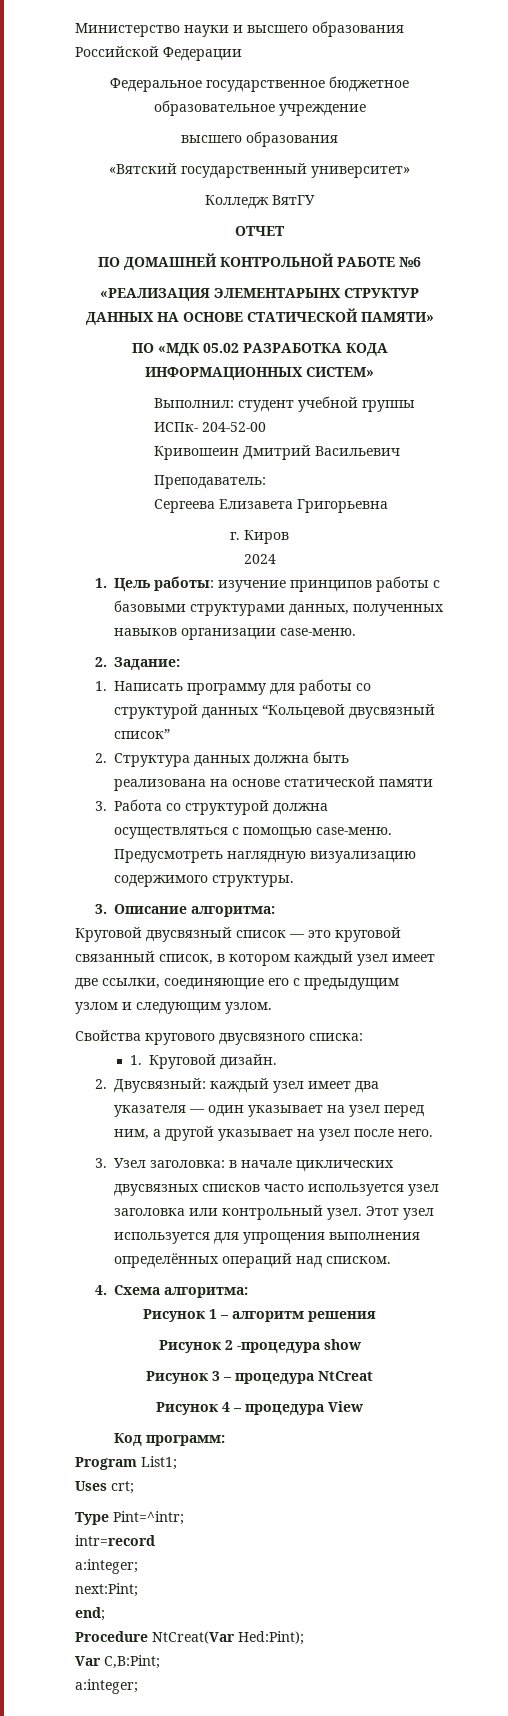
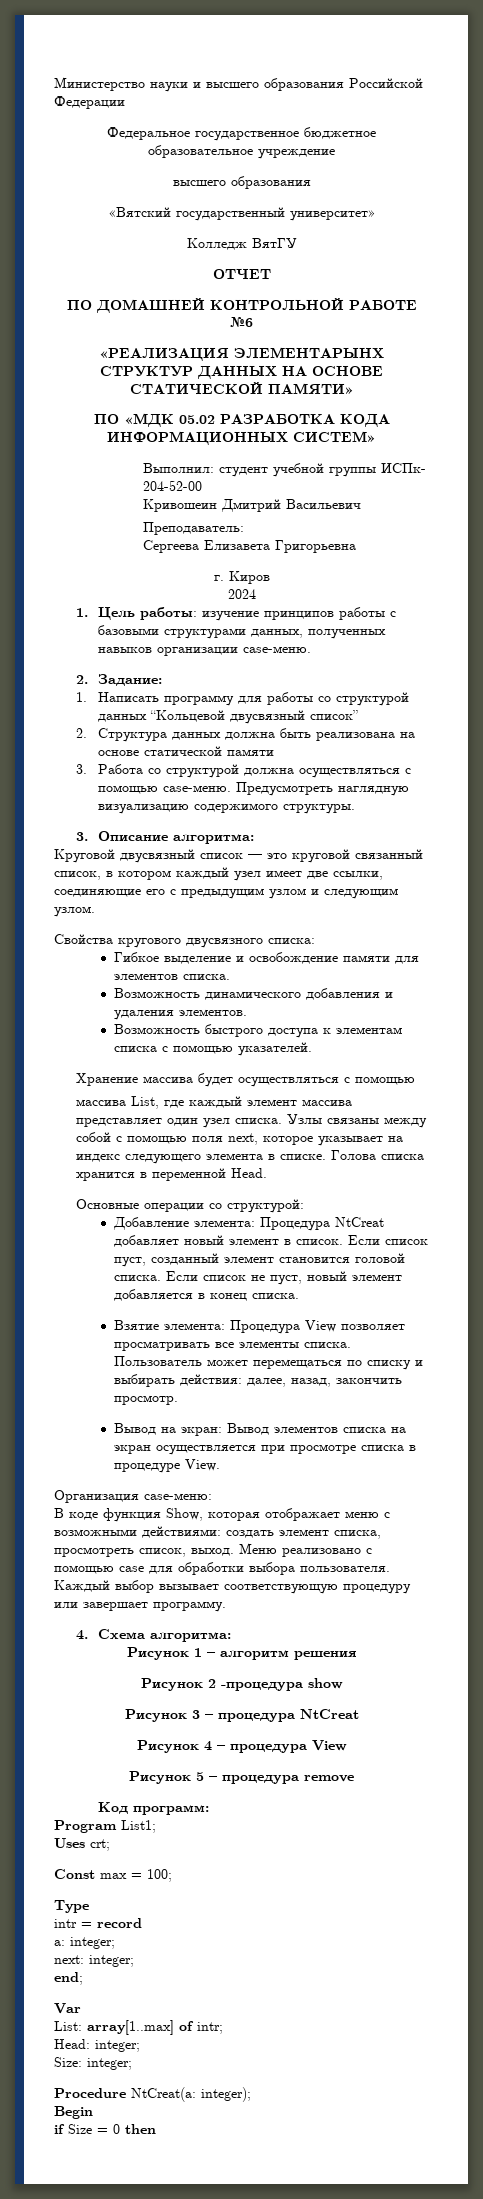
[129,1054,278,1069] [94,1078,380,1093] [114,1105,425,1117] [114,1126,434,1141] [94,1158,395,1172] [114,1184,440,1196] [114,1205,435,1220] [114,1232,421,1244] [114,1253,392,1268] 1. Круговой дизайн. // 2. Двусвязный: каждый узел имеет два указателя — один указывает на узел перед ним, а другой указывает на узел после него. // 3. Узел заголовка: в начале циклических двусвязных списков часто используется узел заголовка или контрольный узел. Этот узел используется для упрощения выполнения определённых операций над списком. -> [113,952,419,964] [113,973,230,980] [113,988,393,1000] [113,1009,247,1020] [113,1024,402,1038] [113,1042,312,1056] [76,1073,416,1087] [76,1096,353,1109] [76,1114,428,1128] [76,1132,404,1146] [76,1150,425,1164] [76,1168,268,1181] [76,1199,305,1213] [112,1217,384,1231] [113,1235,428,1247] [113,1253,405,1267] [113,1271,402,1285] [113,1289,299,1301] [113,1320,405,1334] [113,1341,351,1351] [113,1356,423,1370] [113,1374,402,1387] [113,1395,178,1405] [113,1423,406,1436] [113,1444,416,1455] [113,1459,220,1473] [54,1490,212,1503] [54,1508,390,1522] [54,1526,381,1539] [54,1543,372,1557] [54,1562,390,1575] [54,1580,411,1594] [54,1601,226,1612] Гибкое выделение и освобождение памяти для элементов списка. // Возможность динамического добавления и удаления элементов. // Возможность быстрого доступа к элементам списка с помощью указателей. // Хранение массива будет осуществляться с помощью // массива List, где каждый элемент массива представляет один узел списка. Узлы связаны между собой с помощью поля next, которое указывает на индекс следующего элемента в списке. Голова списка хранится в переменной Head. // Основные операции со структурой: // Добавление элемента: Процедура NtCreat добавляет новый элемент в список. Если список пуст, созданный элемент становится головой списка. Если список не пуст, новый элемент добавляется в конец списка. // Взятие элемента: Процедура View позволяет просматривать все элементы списка. Пользователь может перемещаться по списку и выбирать действия: далее, назад, закончить просмотр. // Вывод на экран: Вывод элементов списка на экран осуществляется при просмотре списка в процедуре View. // Организация case-меню: // В коде функция Show, которая отображает меню с возможными действиями: создать элемент списка, просмотреть список, выход. Меню реализовано с помощью case для обработки выбора пользователя. Каждый выбор вызывает соответствующую процедуру или завершает программу.
(363, 1406) none -> [129,1771,354,1784] // Рисунок 5 – процедура remove
[75,1511,184,1525] [75,1535,155,1546] [75,1559,138,1574] [75,1583,138,1597] [75,1607,105,1621] [75,1631,304,1645] [75,1655,160,1669] [75,1679,138,1694] Type Pint=^intr; // intr=record // a:integer; // next:Pint; // end; // Procedure NtCreat(Var Hed:Pint); // Var C,B:Pint; // a:integer; -> [54,1869,172,1882] [54,1900,89,1913] [54,1918,142,1928] [54,1937,115,1949] [54,1955,134,1967] [54,1972,83,1985] [54,2003,81,2014] [54,2020,223,2035] [54,2039,140,2052] [54,2057,132,2070] [54,2087,251,2102] [54,2106,93,2119] [54,2124,156,2134] Const max = 100; // Type // intr = record // a: integer; // next: integer; // end; // Var // List: array[1..max] of intr; // Head: integer; // Size: integer; // Procedure NtCreat(a: integer); // Begin // if Size = 0 then

